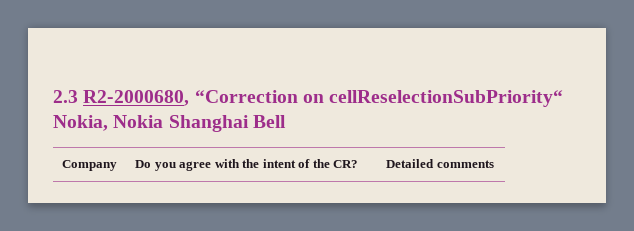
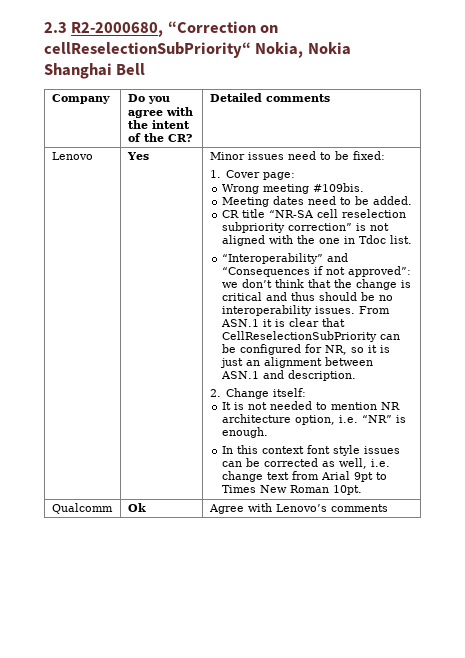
(494, 164) none -> [51,152,93,160] [126,152,149,160] [209,151,385,160] [209,170,296,180] [221,183,364,194] [221,196,412,207] [221,209,406,218] [221,222,389,233] [221,235,412,246] [221,253,348,264] [221,266,411,277] [221,279,411,290] [221,292,393,301] [221,305,390,316] [220,318,345,327] [221,331,400,342] [221,344,390,355] [219,357,373,368] [220,370,356,381] [209,388,307,399] [221,401,400,410] [221,414,406,425] [221,427,268,438] [221,445,400,456] [221,458,390,469] [221,471,387,482] [221,485,362,495] [51,503,113,514] [127,503,146,512] [208,503,388,514] // Lenovo | Yes | Minor issues need to be fixed: // 1. Cover page: // Wrong meeting #109bis. // Meeting dates need to be added. // CR title “NR-SA cell reselection subpriority correction” is not aligned with the one in Tdoc list. // “Interoperability” and “Consequences if not approved”: we don’t think that the change is critical and thus should be no interoperability issues. From ASN.1 it is clear that CellReselectionSubPriority can be configured for NR, so it is just an alignment between ASN.1 and description. // 2. Change itself: // It is not needed to mention NR architecture option, i.e. “NR” is enough. // In this context font style issues can be corrected as well, i.e. change text from Arial 9pt to Times New Roman 10pt. // Qualcomm | Ok | Agree with Lenovo’s comments

